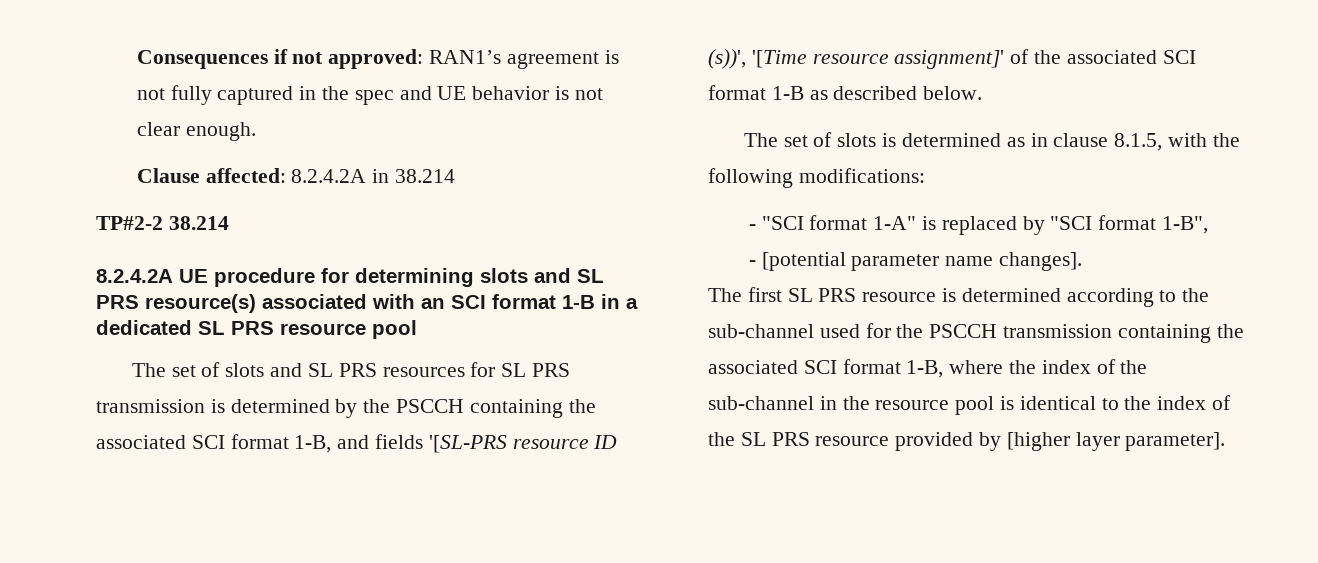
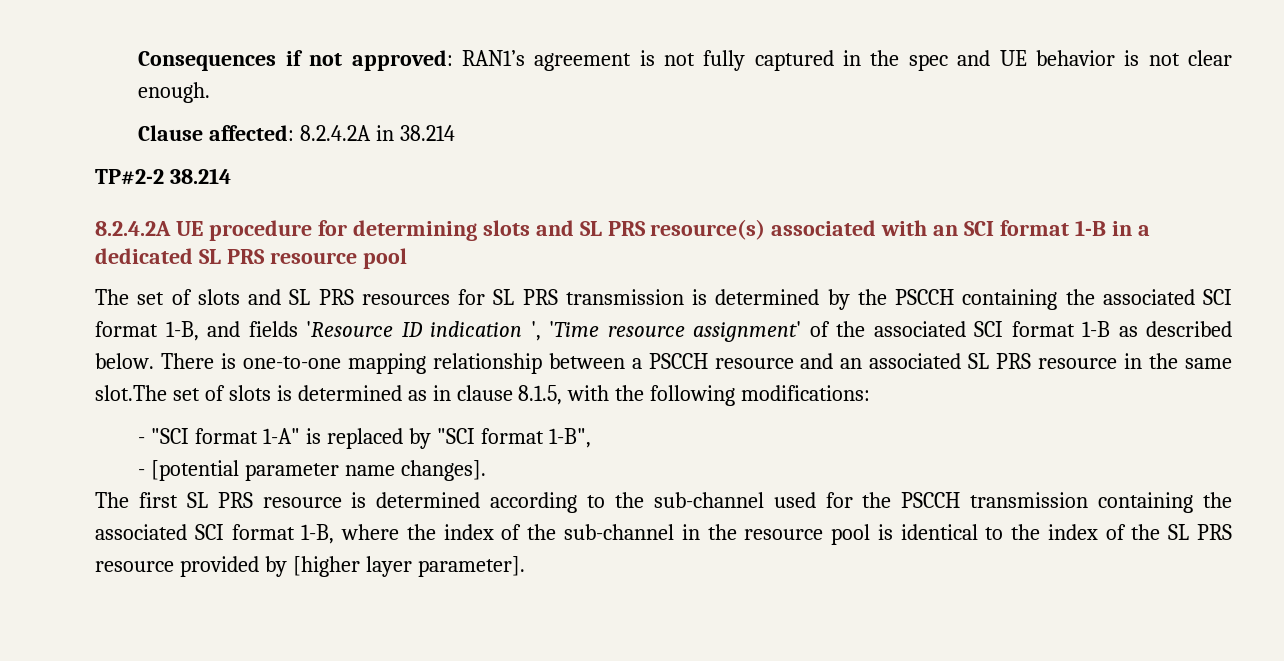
[428,435,618,453] [708,49,1005,69] '[SL-PRS resource ID (s))', '[Time resource assignment]' -> [306,321,801,342] 'Resource ID indication ', 'Time resource assignment'
[743,133,778,147] // The -> [160,353,1232,374] [95,385,167,401] There is one-to-one mapping relationship between a PSCCH resource and an associated SL PRS resource in the same slot.The

